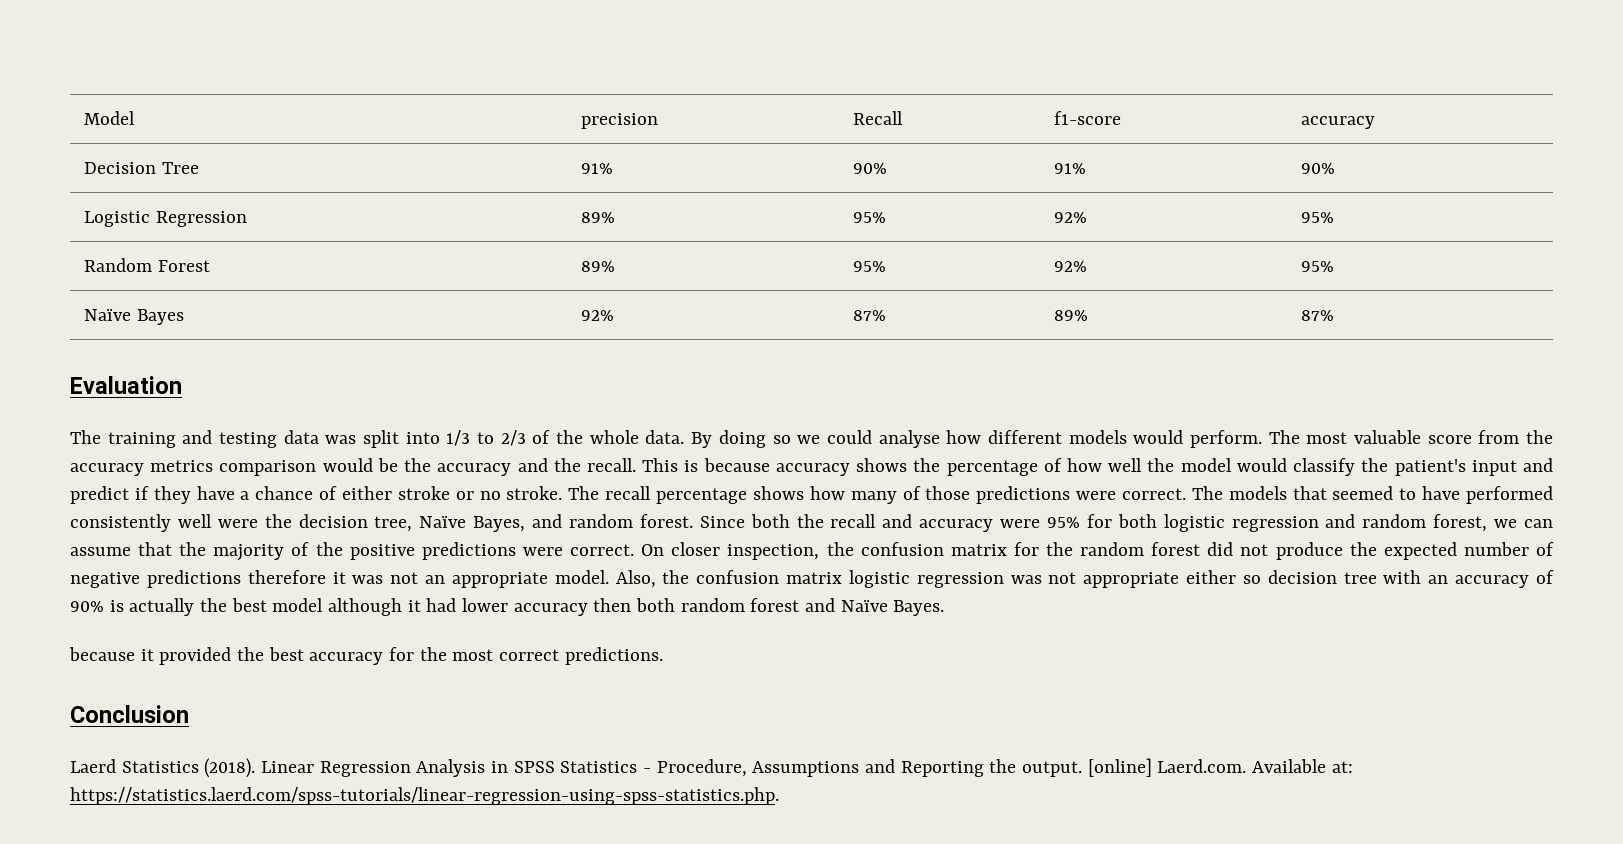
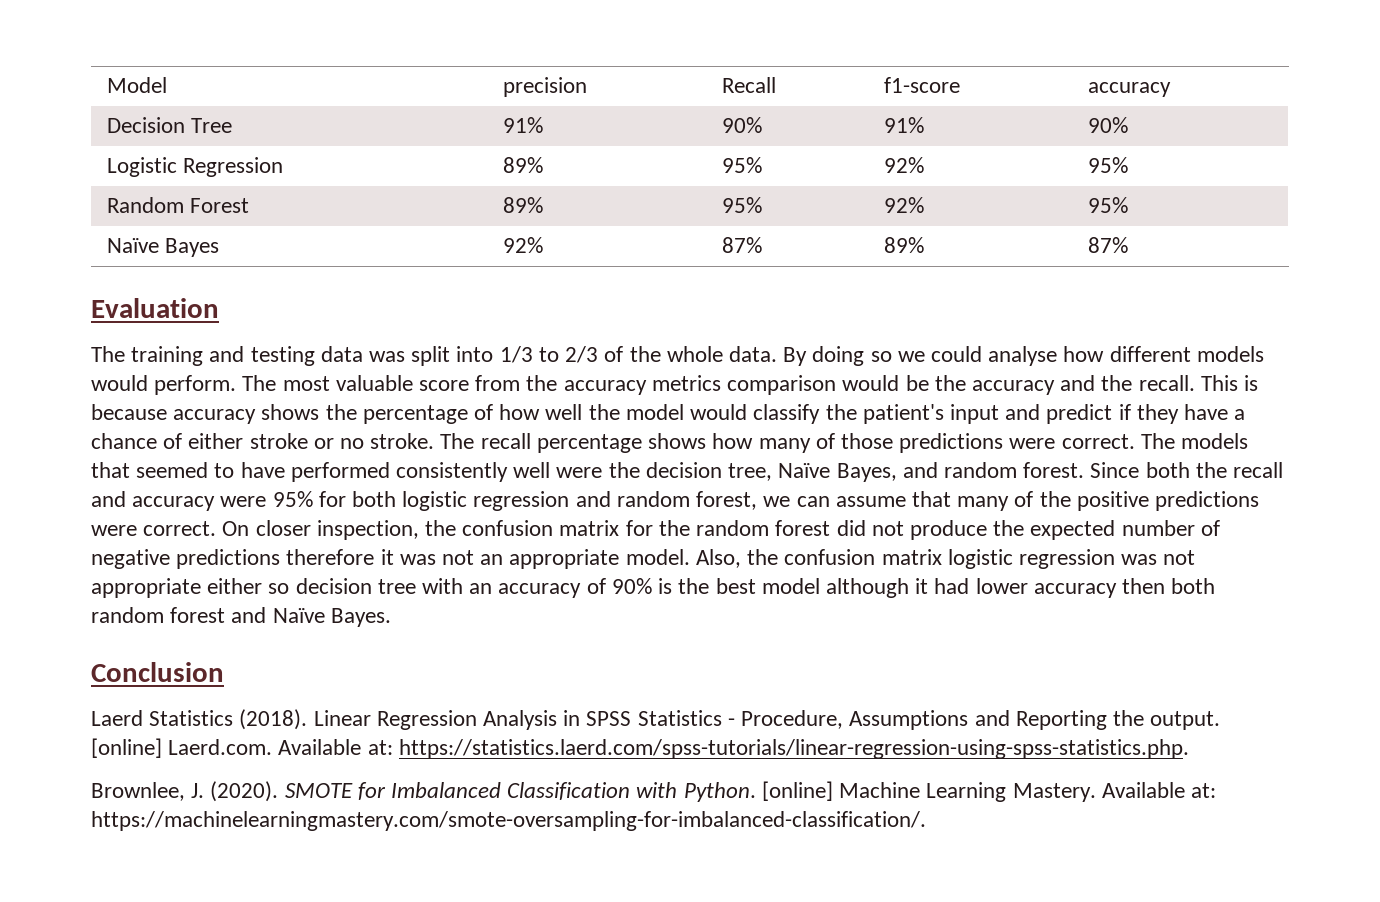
[179,542,285,561] the majority -> [957,496,1010,511] many
[129,598,195,616] actually -> (673, 586) none
[69,647,663,665] // because it provided the best accuracy for the most correct predictions. -> (391, 617) none
(779, 796) none -> [91,781,1216,802] [91,811,926,831] // Brownlee, J. (2020). SMOTE for Imbalanced Classification with Python. [online] Machine Learning Mastery. Available at: https://machinelearningmastery.com/smote-oversampling-for-imbalanced-classification/.

